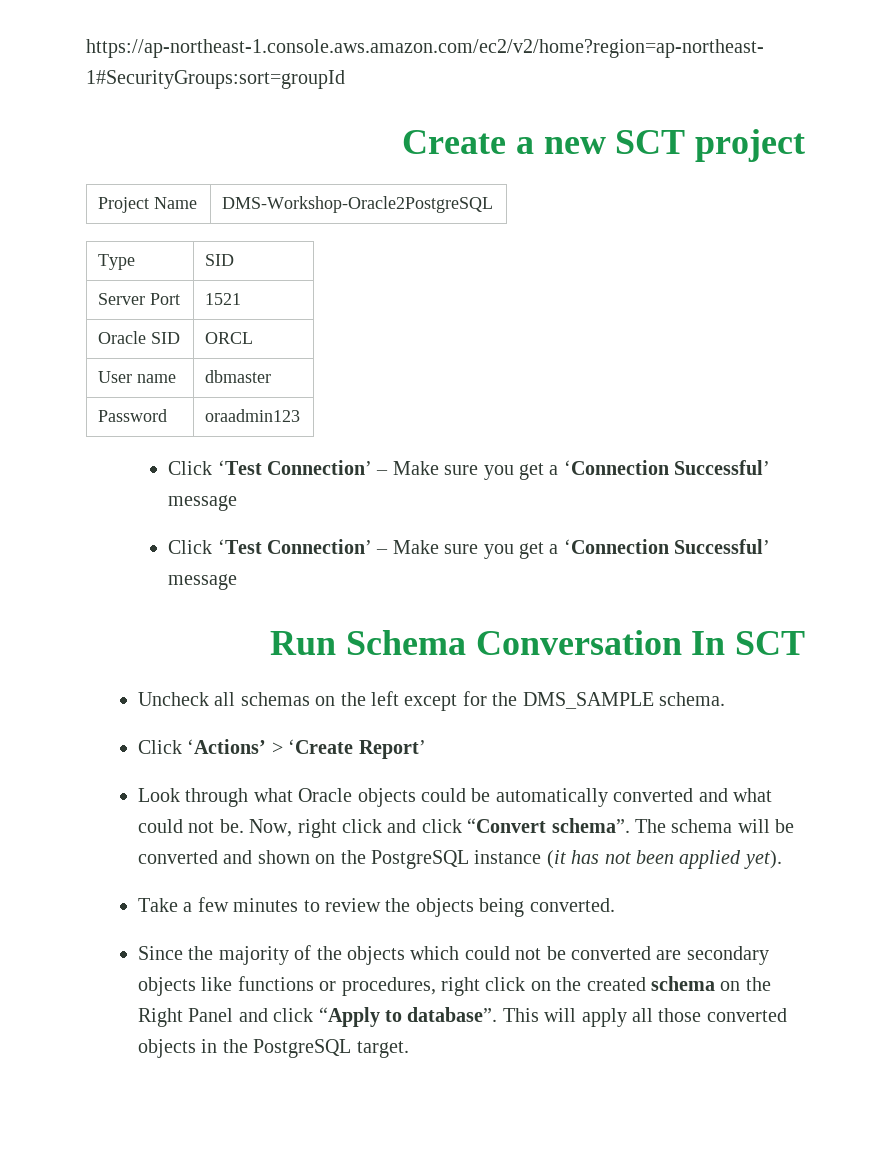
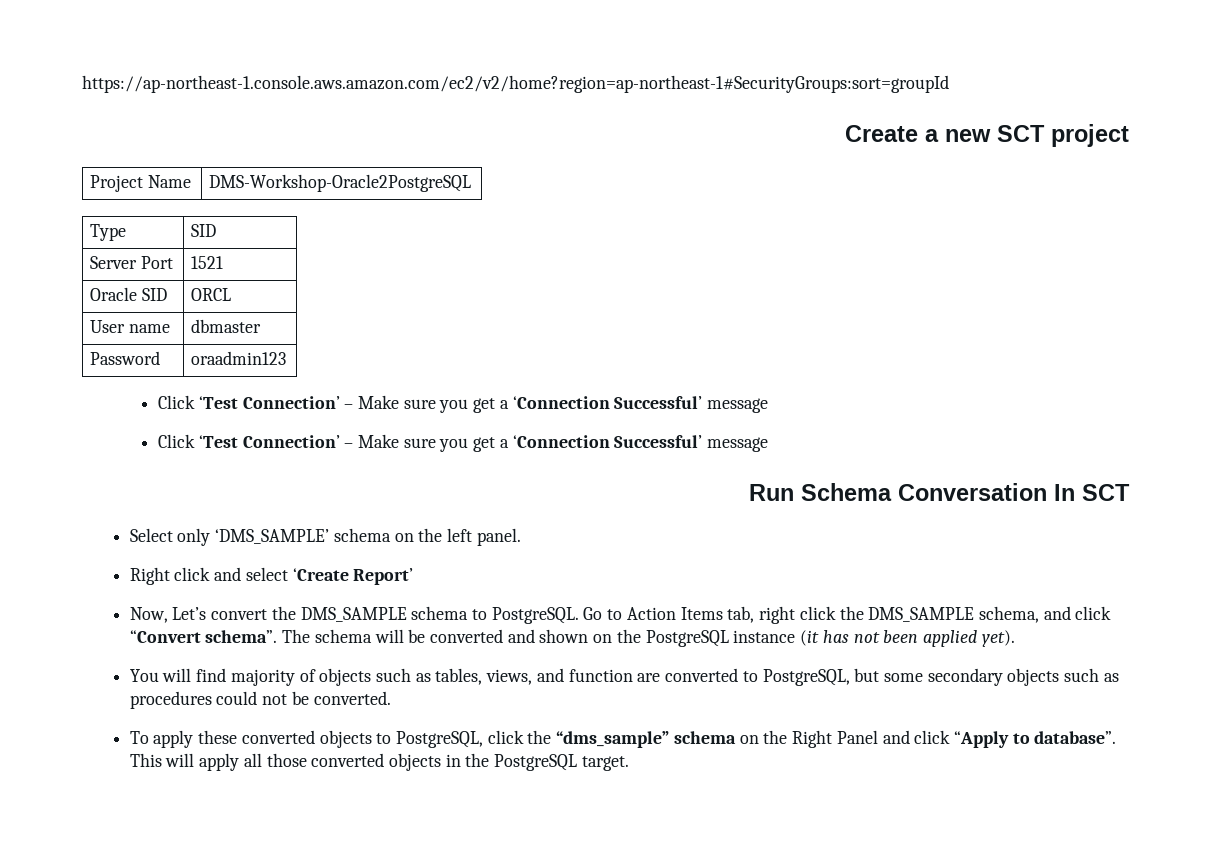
[138,691,726,711] [138,739,426,759] [138,788,773,807] [138,819,383,838] Uncheck all schemas on the left except for the DMS_SAMPLE schema. // Click ‘Actions’ > ‘Create Report’ // Look through what Oracle objects could be automatically converted and what could not be. Now, right click -> [129,528,521,546] [129,567,414,585] [129,606,1039,624] Select only ‘DMS_SAMPLE’ schema on the left panel. // Right click and select ‘Create Report’ // Now, Let’s convert the DMS_SAMPLE schema to PostgreSQL. Go to Action Items tab, right click the DMS_SAMPLE schema,
[138,897,615,917] [138,945,769,965] [138,976,646,996] Take a few minutes to review the objects being converted. // Since the majority of the objects which could not be converted are secondary objects like functions or procedures, right click on the created -> [129,668,1119,686] [129,691,391,709] [129,730,670,748] You will find majority of objects such as tables, views, and function are converted to PostgreSQL, but some secondary objects such as procedures could not be converted. // To apply these converted objects to PostgreSQL, click the “dms_sample”

